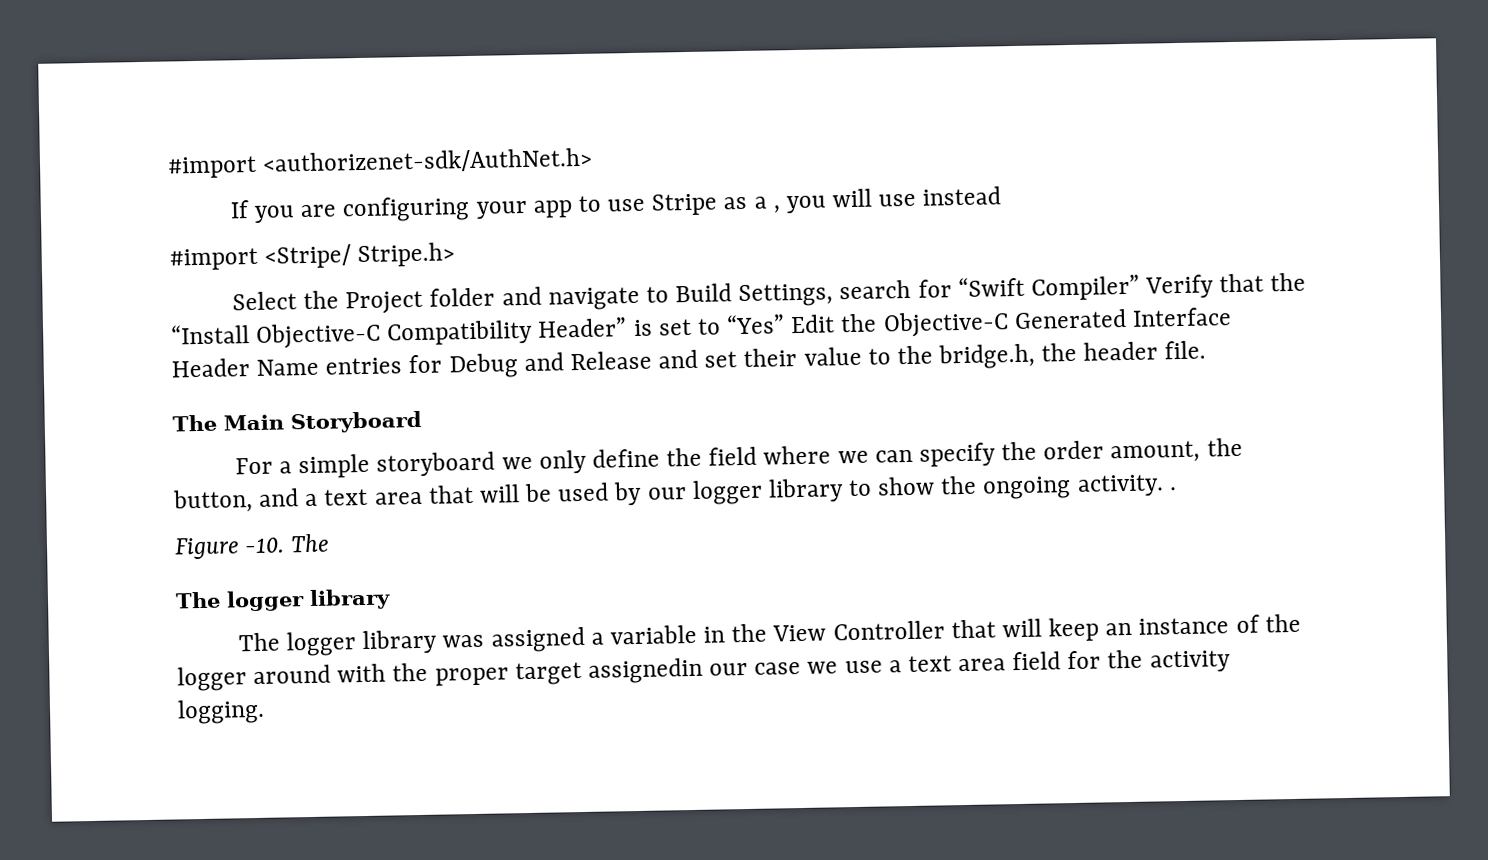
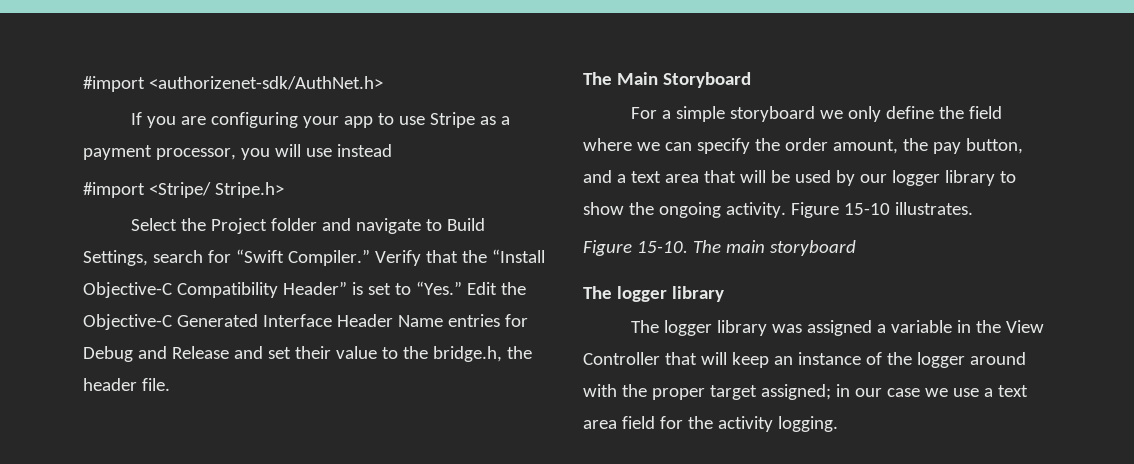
[772,205,781,214] , -> [83,145,236,160] payment processor,
[1030,274,1140,301] Compiler” -> [287,249,370,266] Compiler.”
[726,314,786,335] “Yes” -> [415,281,462,295] “Yes.”
(1243, 447) none -> [932,142,961,154] pay
[1169,487,1177,491] [174,533,330,560] . // Figure -10. The -> [790,202,973,218] [583,240,856,256] Figure 15-10 illustrates. // Figure 15-10. The main storyboard
[587,657,703,684] assignedin -> [760,384,850,400] assigned; in

